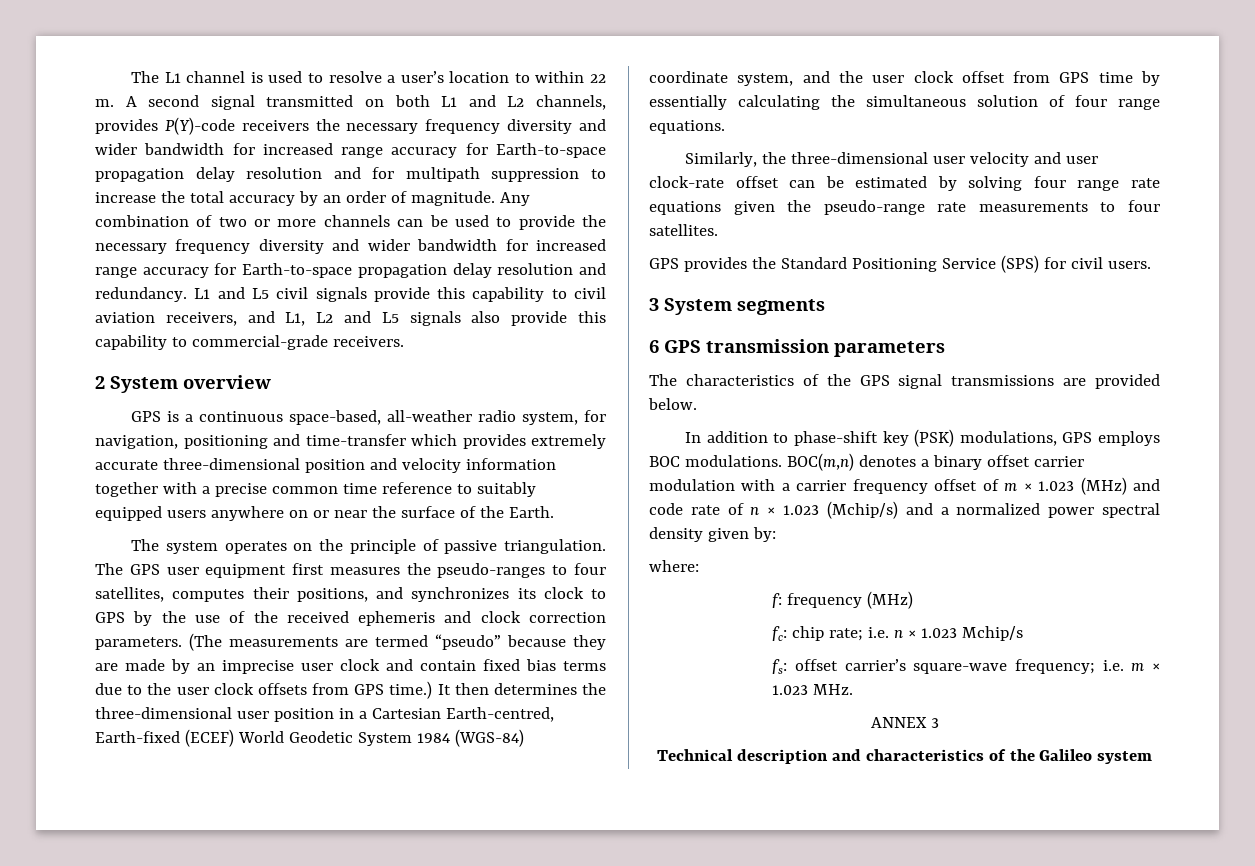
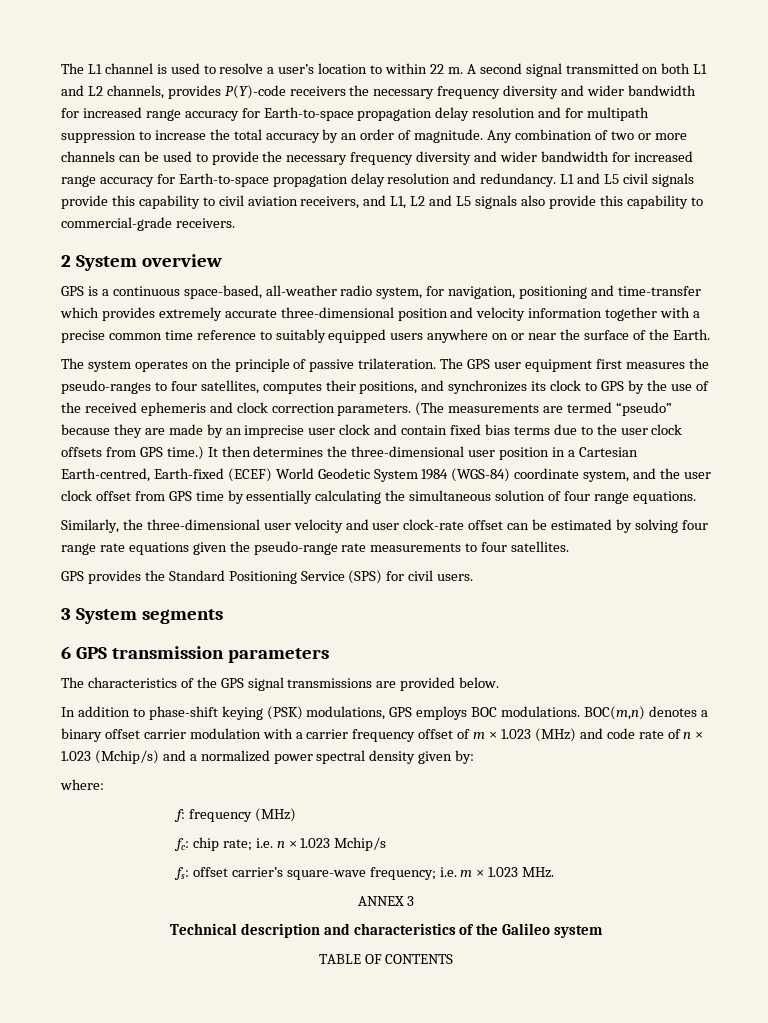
[503,539,606,554] triangulation. -> [358,358,437,369] trilateration.
[882,431,909,446] key -> [221,706,263,720] keying
(1153, 757) none -> [318,954,454,964] // TABLE OF CONTENTS

